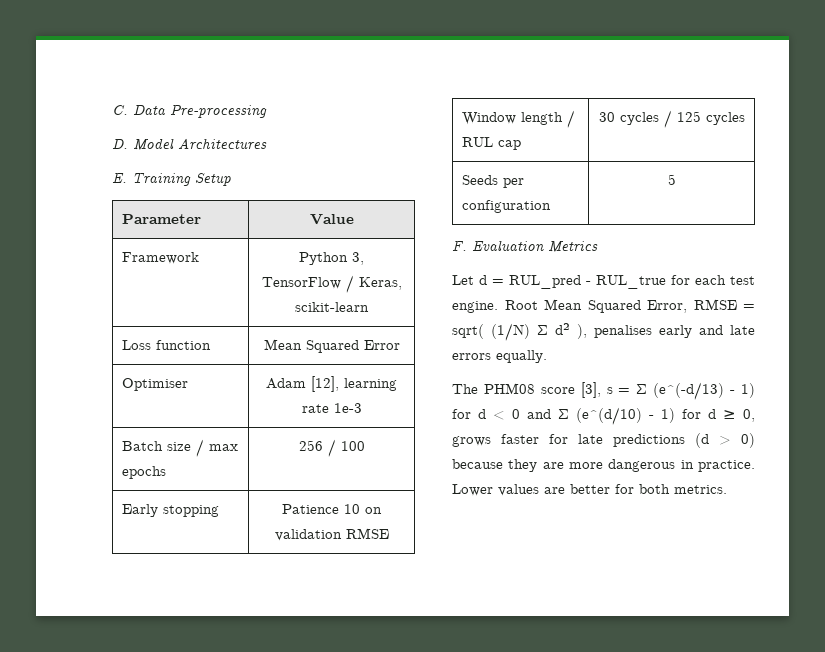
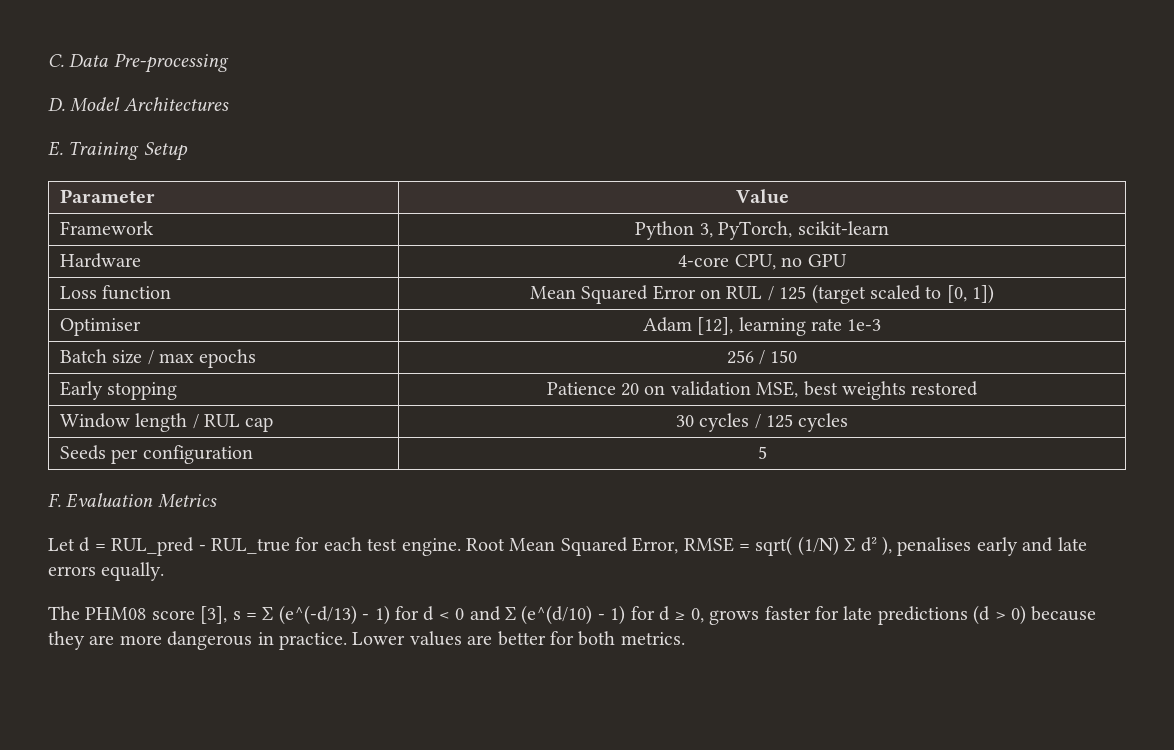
[261,275,402,293] [295,302,369,312] TensorFlow / Keras, scikit-learn -> [718,221,889,240] [59,253,141,268] [678,254,847,270] PyTorch, scikit-learn // Hardware | 4-core CPU, no GPU
(400, 345) none -> [700,284,995,304] on RUL / 125 (target scaled to [0, 1])
[340,441,365,451] 100 -> [770,350,798,363] 150
[344,504,360,514] 10 -> [621,383,640,396] 20
[345,528,389,539] RMSE -> [756,381,979,400] MSE, best weights restored

